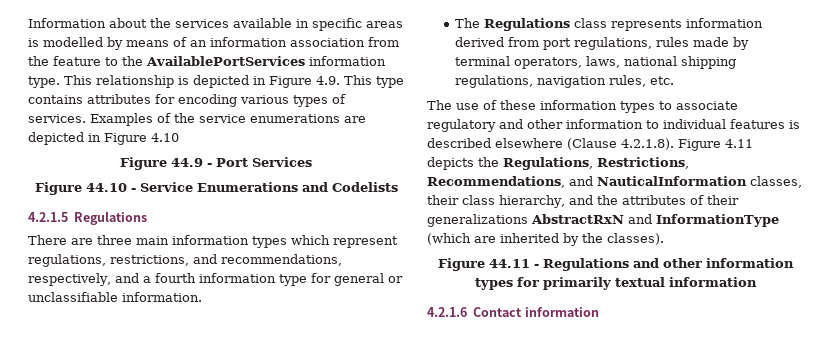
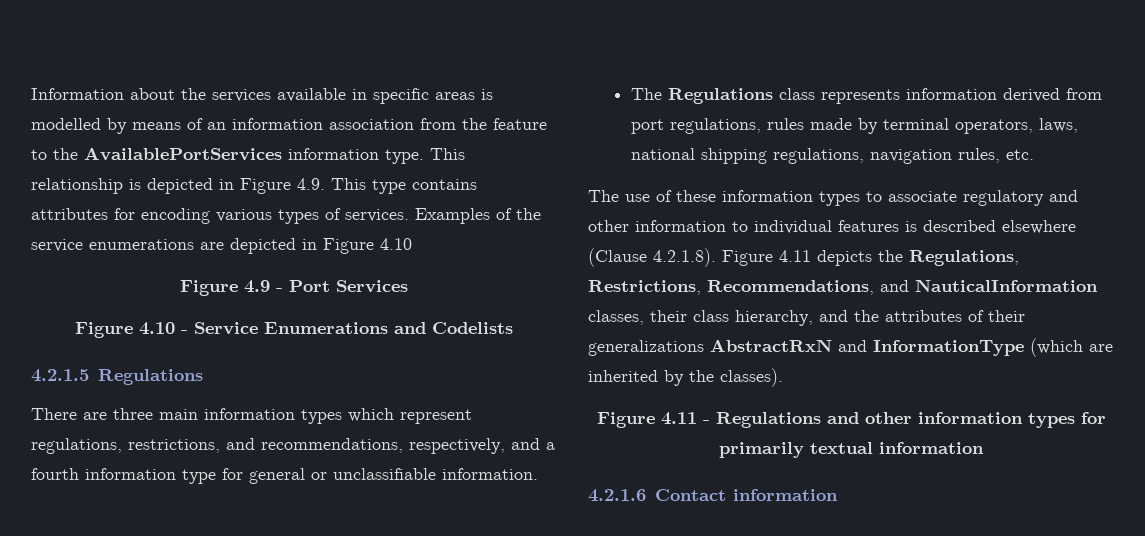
[171,158,203,167] 44.9 -> [244,280,270,293] 4.9
[85,183,127,192] 44.10 -> [139,322,175,335] 4.10
[488,259,530,268] 44.11 -> [660,412,697,425] 4.11

